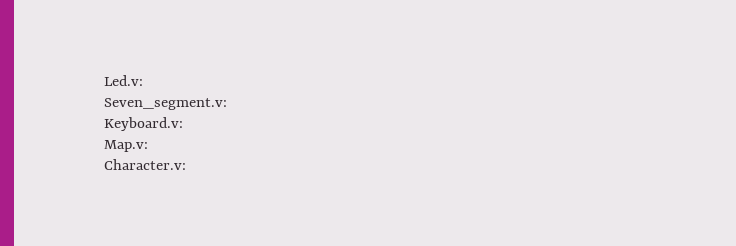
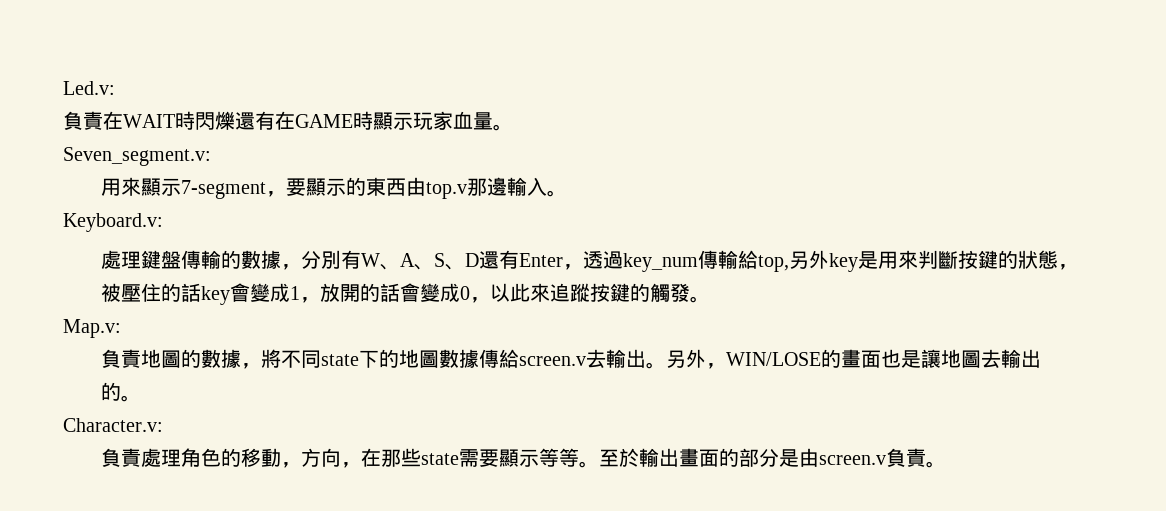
[103,98,227,110] [103,117,183,131] [103,140,148,152] [103,159,186,170] Seven_segment.v: // Keyboard.v: // Map.v: // Character.v: -> [63,111,514,131] [63,147,212,166] [100,177,567,199] [63,213,164,232] [100,250,1078,272] [100,283,710,305] [63,319,122,338] [100,349,1041,369] [100,382,141,402] [63,418,164,432] [100,448,946,468] 負責在WAIT時閃爍還有在GAME時顯示玩家血量。 // Seven_segment.v: // 用來顯示7-segment，要顯示的東西由top.v那邊輸入。 // Keyboard.v: // 處理鍵盤傳輸的數據，分別有W、A、S、D還有Enter，透過key_num傳輸給top,另外key是用來判斷按鍵的狀態，被壓住的話key會變成1，放開的話會變成0，以此來追蹤按鍵的觸發。 // Map.v: // 負責地圖的數據，將不同state下的地圖數據傳給screen.v去輸出。另外，WIN/LOSE的畫面也是讓地圖去輸出的。 // Character.v: // 負責處理角色的移動，方向，在那些state需要顯示等等。至於輸出畫面的部分是由screen.v負責。

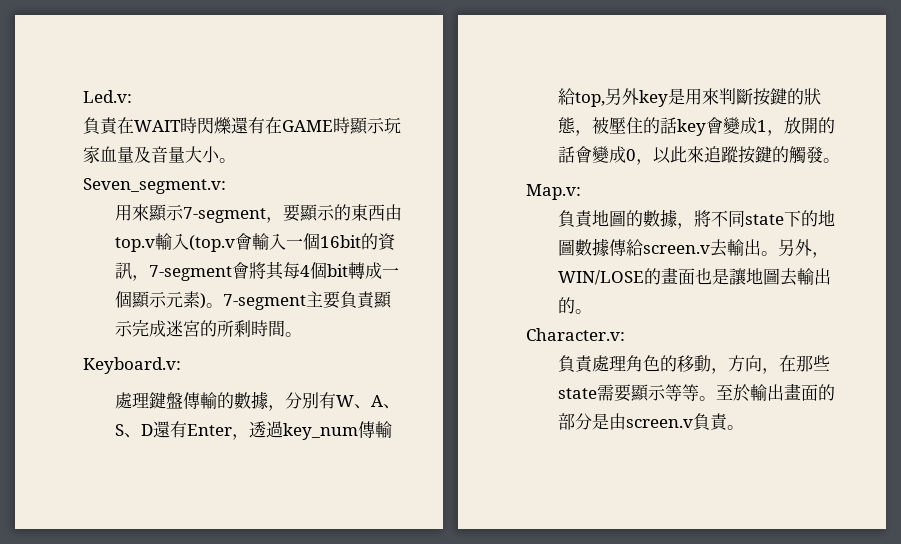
(494, 121) none -> [134,146,221,163] 及音量大小
[466,177,547,196] 那邊輸入 -> [155,233,397,252] [115,261,400,281] [115,291,393,310] [115,320,286,337] 輸入(top.v會輸入一個16bit的資訊，7-segment會將其每4個bit轉成一個顯示元素)。7-segment主要負責顯示完成迷宮的所剩時間

